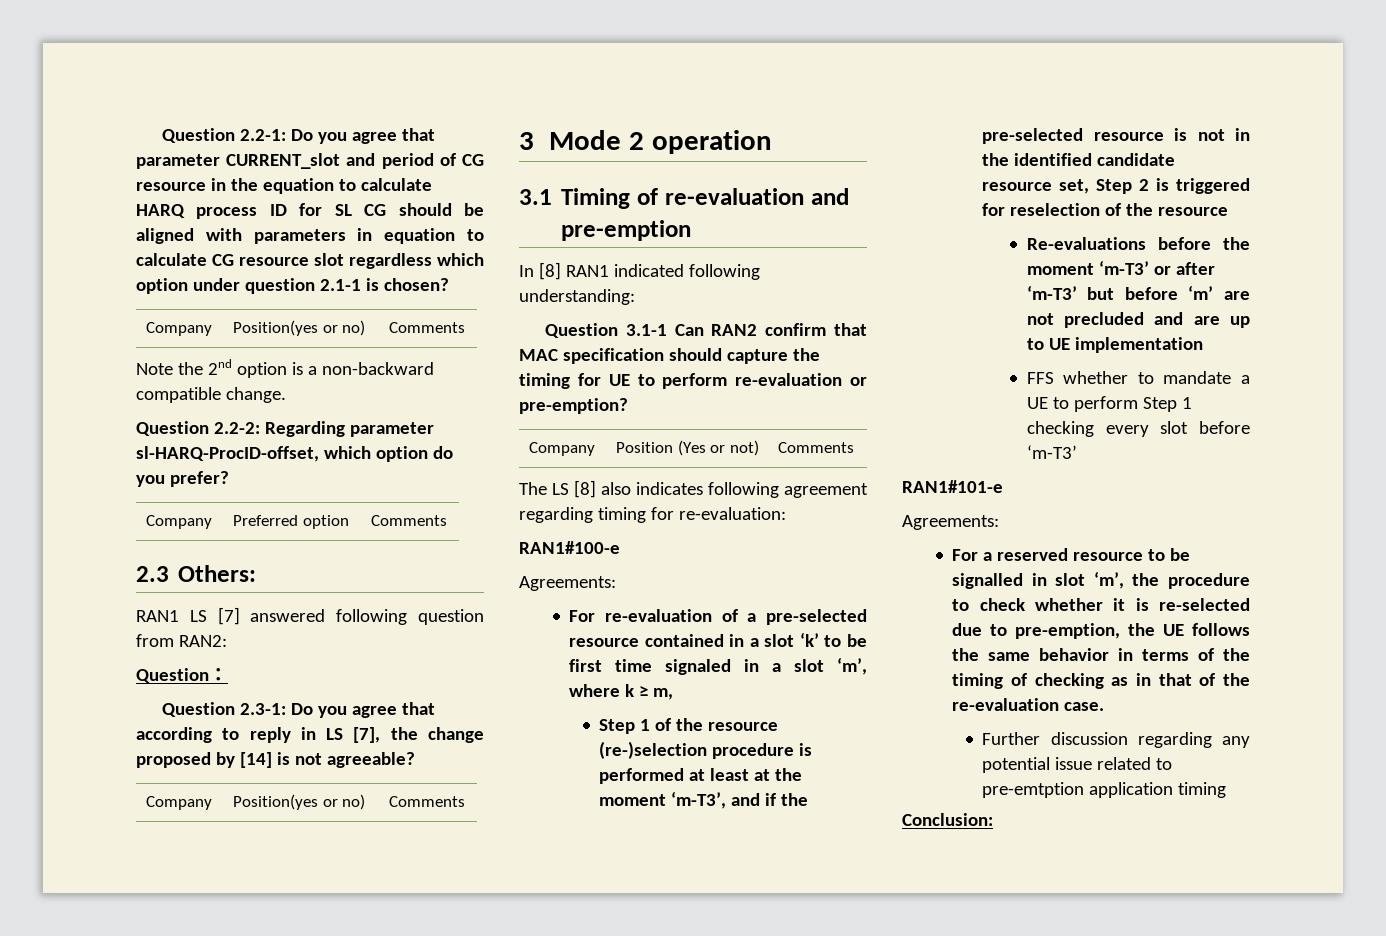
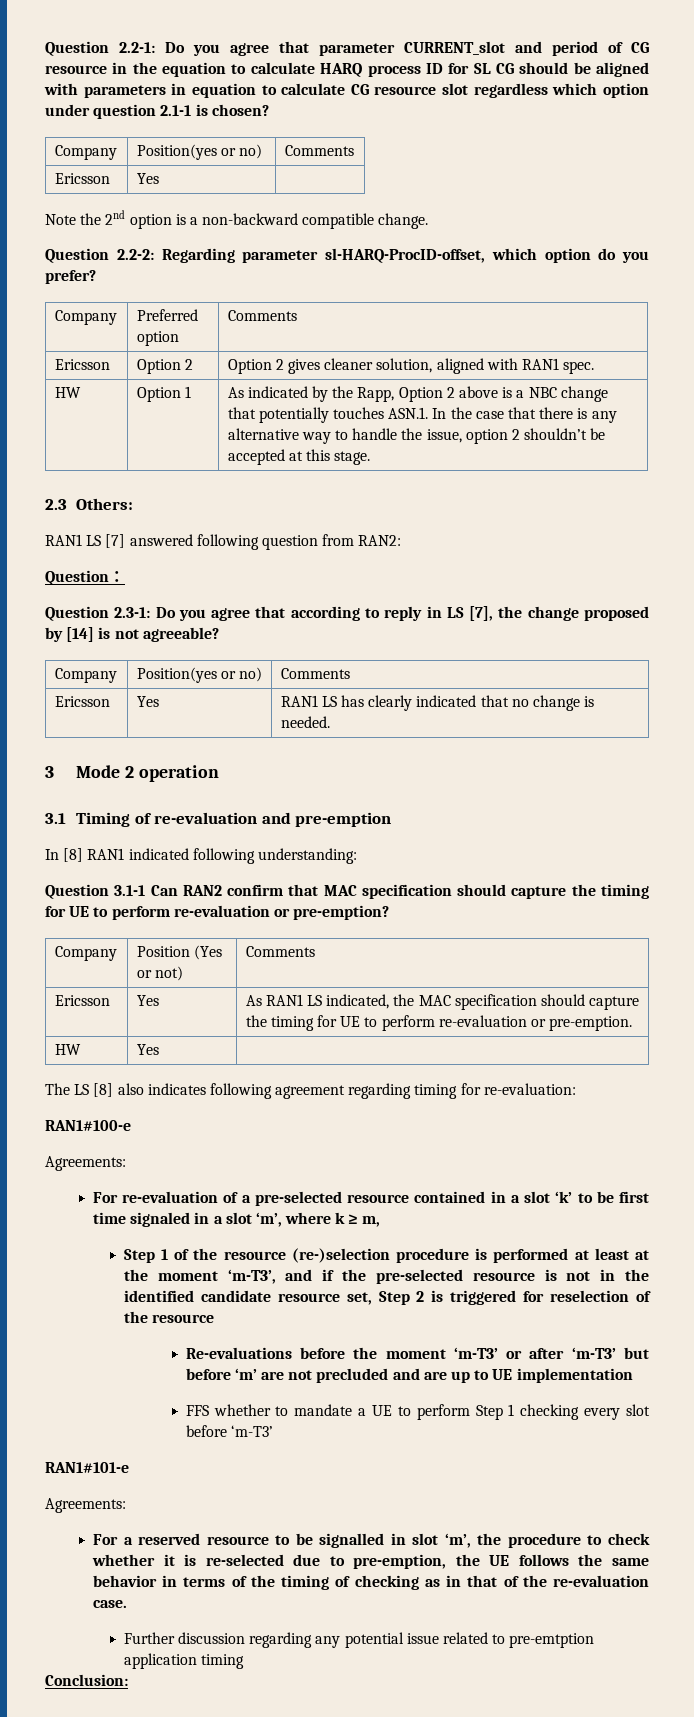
(466, 327) none -> [54,173,110,184] [136,173,159,184] // Ericsson | Yes |
(448, 520) none -> [54,359,110,370] [136,359,193,374] [227,358,595,374] [54,387,81,398] [136,386,191,402] [227,386,608,402] [227,407,617,423] [227,428,606,444] [227,449,371,465] // Ericsson | Option 2 | Option 2 gives cleaner solution, aligned with RAN1 spec. // HW | Option 1 | As indicated by the Rapp, Option 2 above is a NBC change that potentially touches ASN.1. In the case that there is any alternative way to handle the issue, option 2 shouldn’t be accepted at this stage.
(466, 801) none -> [54,696,110,707] [136,696,159,707] [280,695,595,711] [280,716,330,728] // Ericsson | Yes | RAN1 LS has clearly indicated that no change is needed.
(855, 447) none -> [54,995,110,1006] [136,995,159,1006] [245,994,640,1010] [245,1015,633,1031] [54,1044,81,1055] [136,1044,159,1055] // Ericsson | Yes | As RAN1 LS indicated, the MAC specification should capture the timing for UE to perform re-evaluation or pre-emption. // HW | Yes |

